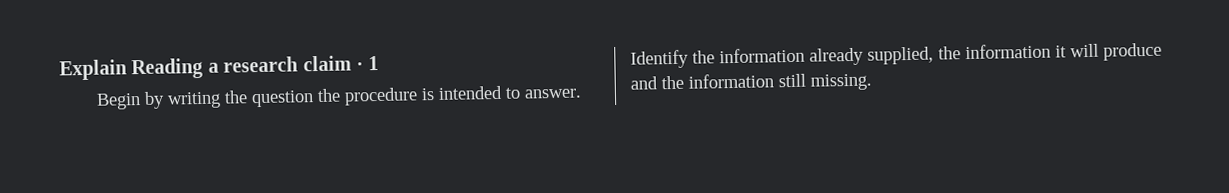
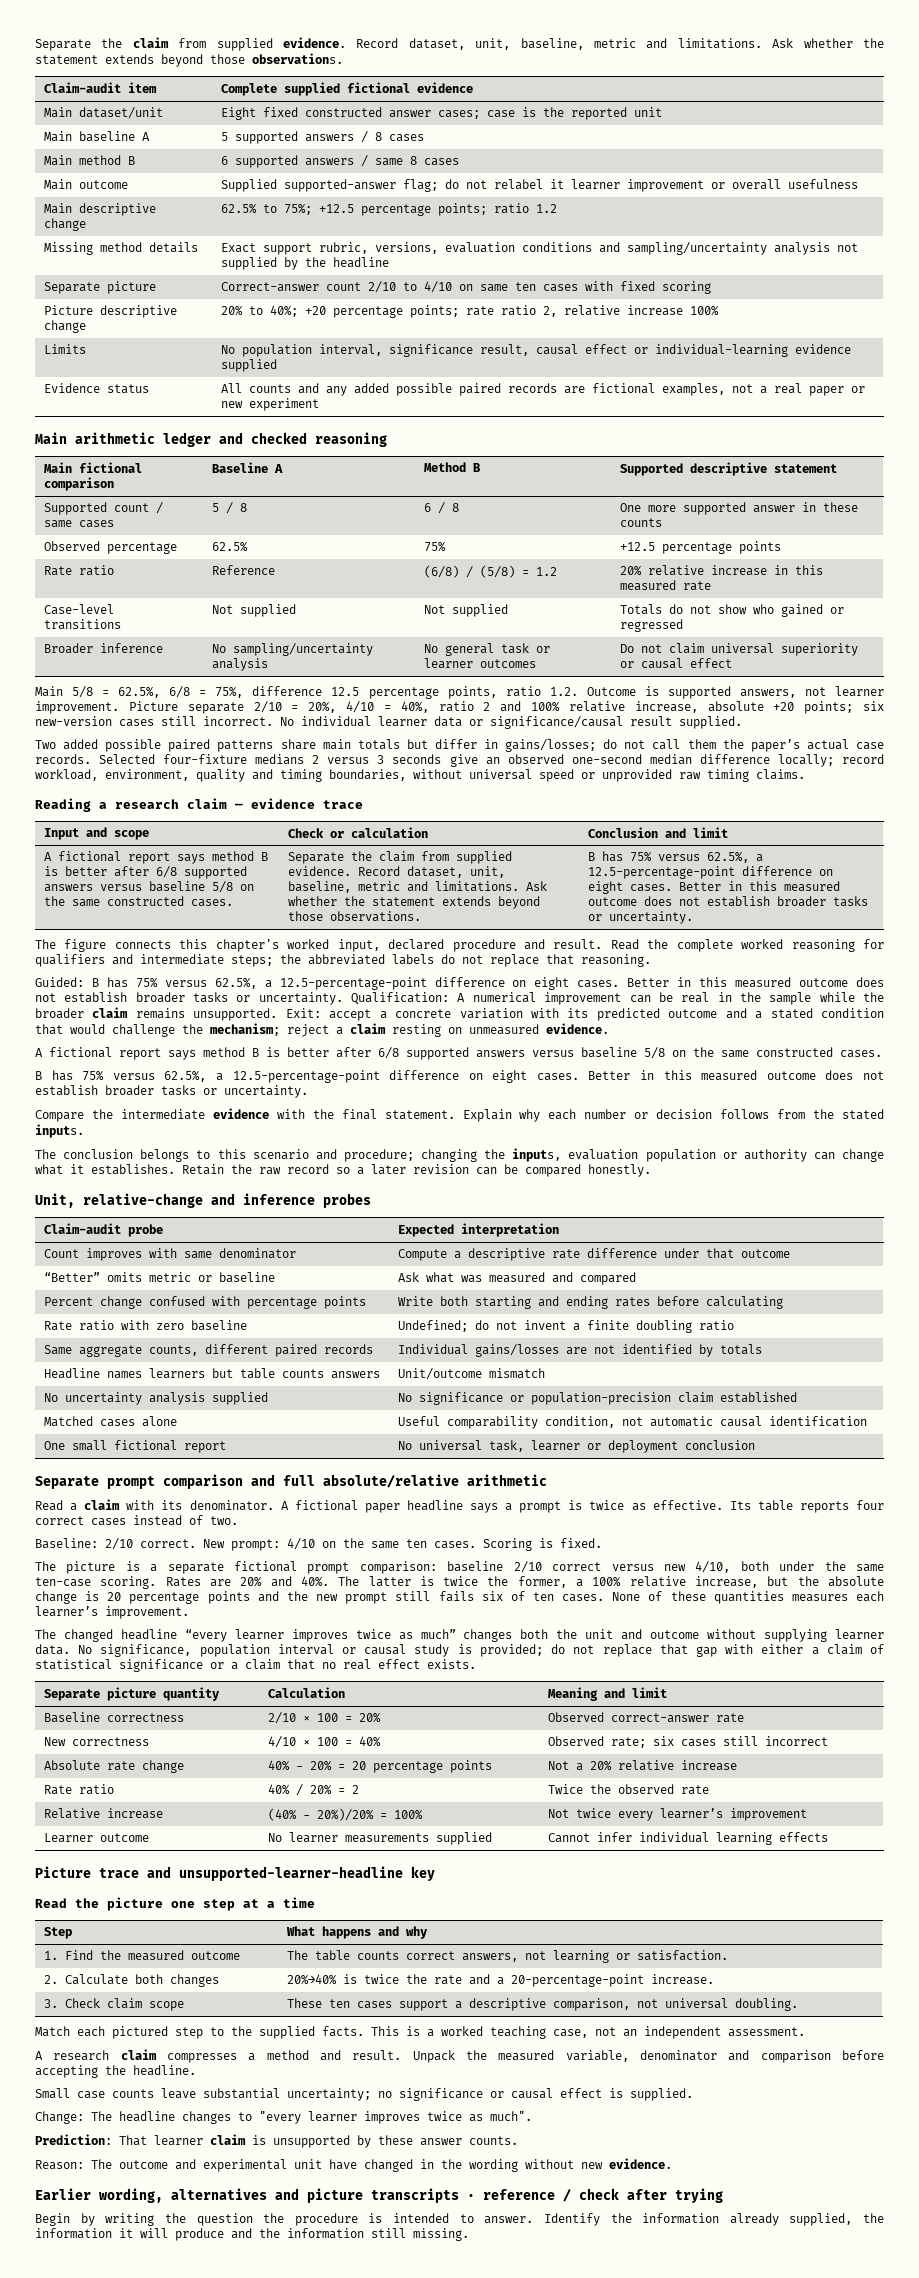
[59,55,380,81] Explain Reading a research claim · 1 -> [35,37,884,51] [35,53,343,67] [44,82,158,93] [221,82,474,96] [44,107,164,119] [221,107,663,120] [44,131,151,142] [221,131,425,144] [44,155,136,166] [221,155,460,168] [44,179,129,190] [221,179,859,192] [44,203,157,216] [44,218,87,231] [221,203,558,216] [44,242,199,255] [221,242,859,255] [221,257,390,270] [44,281,157,294] [221,281,712,294] [44,305,178,318] [44,320,87,333] [221,305,720,318] [44,344,87,354] [221,344,852,357] [221,359,278,372] [44,383,150,394] [221,383,866,396] [221,398,320,411] [35,432,387,447] [44,462,143,473] [44,477,115,491] [212,462,284,473] [424,462,482,472] [620,462,838,476] [44,502,164,515] [44,520,115,528] [212,502,248,514] [424,502,460,514] [620,502,859,515] [620,518,663,527] [44,541,178,554] [212,541,249,552] [424,541,447,552] [620,541,782,554] [44,565,115,576] [212,565,276,575] [424,565,558,578] [620,565,824,576] [620,580,712,591] [44,604,115,615] [44,619,122,630] [212,604,297,617] [424,604,509,617] [620,604,845,617] [620,619,684,632] [44,643,164,654] [212,643,374,656] [212,658,269,671] [424,643,551,656] [424,658,537,669] [620,643,859,656] [620,658,733,669] [35,686,884,699] [35,701,884,714] [35,716,742,729] [35,739,884,752] [35,754,885,767] [35,769,805,782] [35,798,363,812] [44,827,150,840] [288,827,429,838] [588,827,729,838] [44,851,269,864] [44,866,248,879] [44,881,255,893] [44,896,234,907] [288,851,513,864] [288,866,506,878] [288,881,548,893] [288,896,541,909] [288,911,422,922] [588,851,764,863] [588,866,834,879] [588,881,841,894] [588,896,869,907] [588,911,694,924] [35,939,884,952] [35,954,651,967] [35,977,885,990] [35,992,885,1005] [35,1007,884,1021] [35,1023,609,1037] [35,1047,882,1060] [35,1070,885,1083] [35,1085,308,1098] [35,1108,885,1122] [35,1124,84,1138] [35,1148,884,1162] [35,1164,651,1177] [35,1193,371,1208] [44,1223,164,1237] [398,1223,560,1237] [44,1248,297,1261] [398,1248,791,1261] [44,1272,276,1283] [398,1272,637,1285] [44,1296,367,1309] [398,1296,784,1309] [44,1320,248,1331] [398,1320,735,1333] [44,1344,374,1357] [398,1344,763,1357] [44,1368,381,1379] [398,1368,546,1380] [44,1392,269,1405] [398,1392,798,1405] [44,1416,178,1427] [398,1416,868,1429] [44,1440,227,1453] [398,1440,756,1453] [35,1474,547,1489] [35,1499,885,1513] [35,1515,238,1526] [35,1538,602,1551] [35,1561,884,1574] [35,1576,884,1589] [35,1591,884,1604] [35,1606,189,1619] [35,1629,885,1642] [35,1644,885,1657] [35,1659,476,1672] [44,1687,221,1701] [268,1687,346,1698] [548,1687,668,1701] [44,1712,185,1723] [268,1712,382,1724] [548,1712,745,1723] [44,1737,150,1746] [268,1736,382,1748] [548,1736,829,1748] [44,1760,185,1773] [268,1760,493,1773] [548,1760,738,1771] [44,1784,115,1795] [268,1784,360,1796] [548,1784,710,1795] [44,1808,164,1819] [268,1808,424,1821] [548,1808,808,1821] [44,1833,150,1843] [268,1832,493,1845] [548,1832,829,1845] [35,1866,435,1881] [35,1897,315,1911] [44,1927,73,1939] [286,1926,429,1939] [44,1950,241,1961] [287,1950,729,1963] [44,1974,220,1987] [287,1974,715,1987] [44,1998,185,2011] [287,1998,799,2011] [35,2026,805,2039] [35,2049,885,2063] [35,2065,196,2078] [35,2088,693,2101] [35,2111,532,2124] [35,2134,518,2148] [35,2158,672,2172] [35,2188,723,2203] Separate the claim from supplied evidence. Record dataset, unit, baseline, metric and limitations. Ask whether the statement extends beyond those observations. // Claim-audit item | Complete supplied fictional evidence // Main dataset/unit | Eight fixed constructed answer cases; case is the reported unit // Main baseline A | 5 supported answers / 8 cases // Main method B | 6 supported answers / same 8 cases // Main outcome | Supplied supported-answer flag; do not relabel it learner improvement or overall usefulness // Main descriptive change | 62.5% to 75%; +12.5 percentage points; ratio 1.2 // Missing method details | Exact support rubric, versions, evaluation conditions and sampling/uncertainty analysis not supplied by the headline // Separate picture | Correct-answer count 2/10 to 4/10 on same ten cases with fixed scoring // Picture descriptive change | 20% to 40%; +20 percentage points; rate ratio 2, relative increase 100% // Limits | No population interval, significance result, causal effect or individual-learning evidence supplied // Evidence status | All counts and any added possible paired records are fictional examples, not a real paper or new experiment // Main arithmetic ledger and checked reasoning // Main fictional comparison | Baseline A | Method B | Supported descriptive statement // Supported count / same cases | 5 / 8 | 6 / 8 | One more supported answer in these counts // Observed percentage | 62.5% | 75% | +12.5 percentage points // Rate ratio | Reference | (6/8) / (5/8) = 1.2 | 20% relative increase in this measured rate // Case-level transitions | Not supplied | Not supplied | Totals do not show who gained or regressed // Broader inference | No sampling/uncertainty analysis | No general task or learner outcomes | Do not claim universal superiority or causal effect // Main 5/8 = 62.5%, 6/8 = 75%, difference 12.5 percentage points, ratio 1.2. Outcome is supported answers, not learner improvement. Picture separate 2/10 = 20%, 4/10 = 40%, ratio 2 and 100% relative increase, absolute +20 points; six new-version cases still incorrect. No individual learner data or significance/causal result supplied. // Two added possible paired patterns share main totals but differ in gains/losses; do not call them the paper’s actual case records. Selected four-fixture medians 2 versus 3 seconds give an observed one-second median difference locally; record workload, environment, quality and timing boundaries, without universal speed or unprovided raw timing claims. // Reading a research claim — evidence trace // Input and scope | Check or calculation | Conclusion and limit // A fictional report says method B is better after 6/8 supported answers versus baseline 5/8 on the same constructed cases. | Separate the claim from supplied evidence. Record dataset, unit, baseline, metric and limitations. Ask whether the statement extends beyond those observations. | B has 75% versus 62.5%, a 12.5-percentage-point difference on eight cases. Better in this measured outcome does not establish broader tasks or uncertainty. // The figure connects this chapter's worked input, declared procedure and result. Read the complete worked reasoning for qualifiers and intermediate steps; the abbreviated labels do not replace that reasoning. // Guided: B has 75% versus 62.5%, a 12.5-percentage-point difference on eight cases. Better in this measured outcome does not establish broader tasks or uncertainty. Qualification: A numerical improvement can be real in the sample while the broader claim remains unsupported. Exit: accept a concrete variation with its predicted outcome and a stated condition that would challenge the mechanism; reject a claim resting on unmeasured evidence. // A fictional report says method B is better after 6/8 supported answers versus baseline 5/8 on the same constructed cases. // B has 75% versus 62.5%, a 12.5-percentage-point difference on eight cases. Better in this measured outcome does not establish broader tasks or uncertainty. // Compare the intermediate evidence with the final statement. Explain why each number or decision follows from the stated inputs. // The conclusion belongs to this scenario and procedure; changing the inputs, evaluation population or authority can change what it establishes. Retain the raw record so a later revision can be compared honestly. // Unit, relative-change and inference probes // Claim-audit probe | Expected interpretation // Count improves with same denominator | Compute a descriptive rate difference under that outcome // “Better” omits metric or baseline | Ask what was measured and compared // Percent change confused with percentage points | Write both starting and ending rates before calculating // Rate ratio with zero baseline | Undefined; do not invent a finite doubling ratio // Same aggregate counts, different paired records | Individual gains/losses are not identified by totals // Headline names learners but table counts answers | Unit/outcome mismatch // No uncertainty analysis supplied | No significance or population-precision claim established // Matched cases alone | Useful comparability condition, not automatic causal identification // One small fictional report | No universal task, learner or deployment conclusion // Separate prompt comparison and full absolute/relative arithmetic // Read a claim with its denominator. A fictional paper headline says a prompt is twice as effective. Its table reports four correct cases instead of two. // Baseline: 2/10 correct. New prompt: 4/10 on the same ten cases. Scoring is fixed. // The picture is a separate fictional prompt comparison: baseline 2/10 correct versus new 4/10, both under the same ten-case scoring. Rates are 20% and 40%. The latter is twice the former, a 100% relative increase, but the absolute change is 20 percentage points and the new prompt still fails six of ten cases. None of these quantities measures each learner’s improvement. // The changed headline “every learner improves twice as much” changes both the unit and outcome without supplying learner data. No significance, population interval or causal study is provided; do not replace that gap with either a claim of statistical significance or a claim that no real effect exists. // Separate picture quantity | Calculation | Meaning and limit // Baseline correctness | 2/10 × 100 = 20% | Observed correct-answer rate // New correctness | 4/10 × 100 = 40% | Observed rate; six cases still incorrect // Absolute rate change | 40% − 20% = 20 percentage points | Not a 20% relative increase // Rate ratio | 40% / 20% = 2 | Twice the observed rate // Relative increase | (40% − 20%)/20% = 100% | Not twice every learner’s improvement // Learner outcome | No learner measurements supplied | Cannot infer individual learning effects // Picture trace and unsupported-learner-headline key // Read the picture one step at a time // Step | What happens and why // 1. Find the measured outcome | The table counts correct answers, not learning or satisfaction. // 2. Calculate both changes | 20%→40% is twice the rate and a 20-percentage-point increase. // 3. Check claim scope | These ten cases support a descriptive comparison, not universal doubling. // Match each pictured step to the supplied facts. This is a worked teaching case, not an independent assessment. // A research claim compresses a method and result. Unpack the measured variable, denominator and comparison before accepting the headline. // Small case counts leave substantial uncertainty; no significance or causal effect is supplied. // Change: The headline changes to "every learner improves twice as much". // Prediction: That learner claim is unsupported by these answer counts. // Reason: The outcome and experimental unit have changed in the wording without new evidence. // Earlier wording, alternatives and picture transcripts · reference / check after trying

